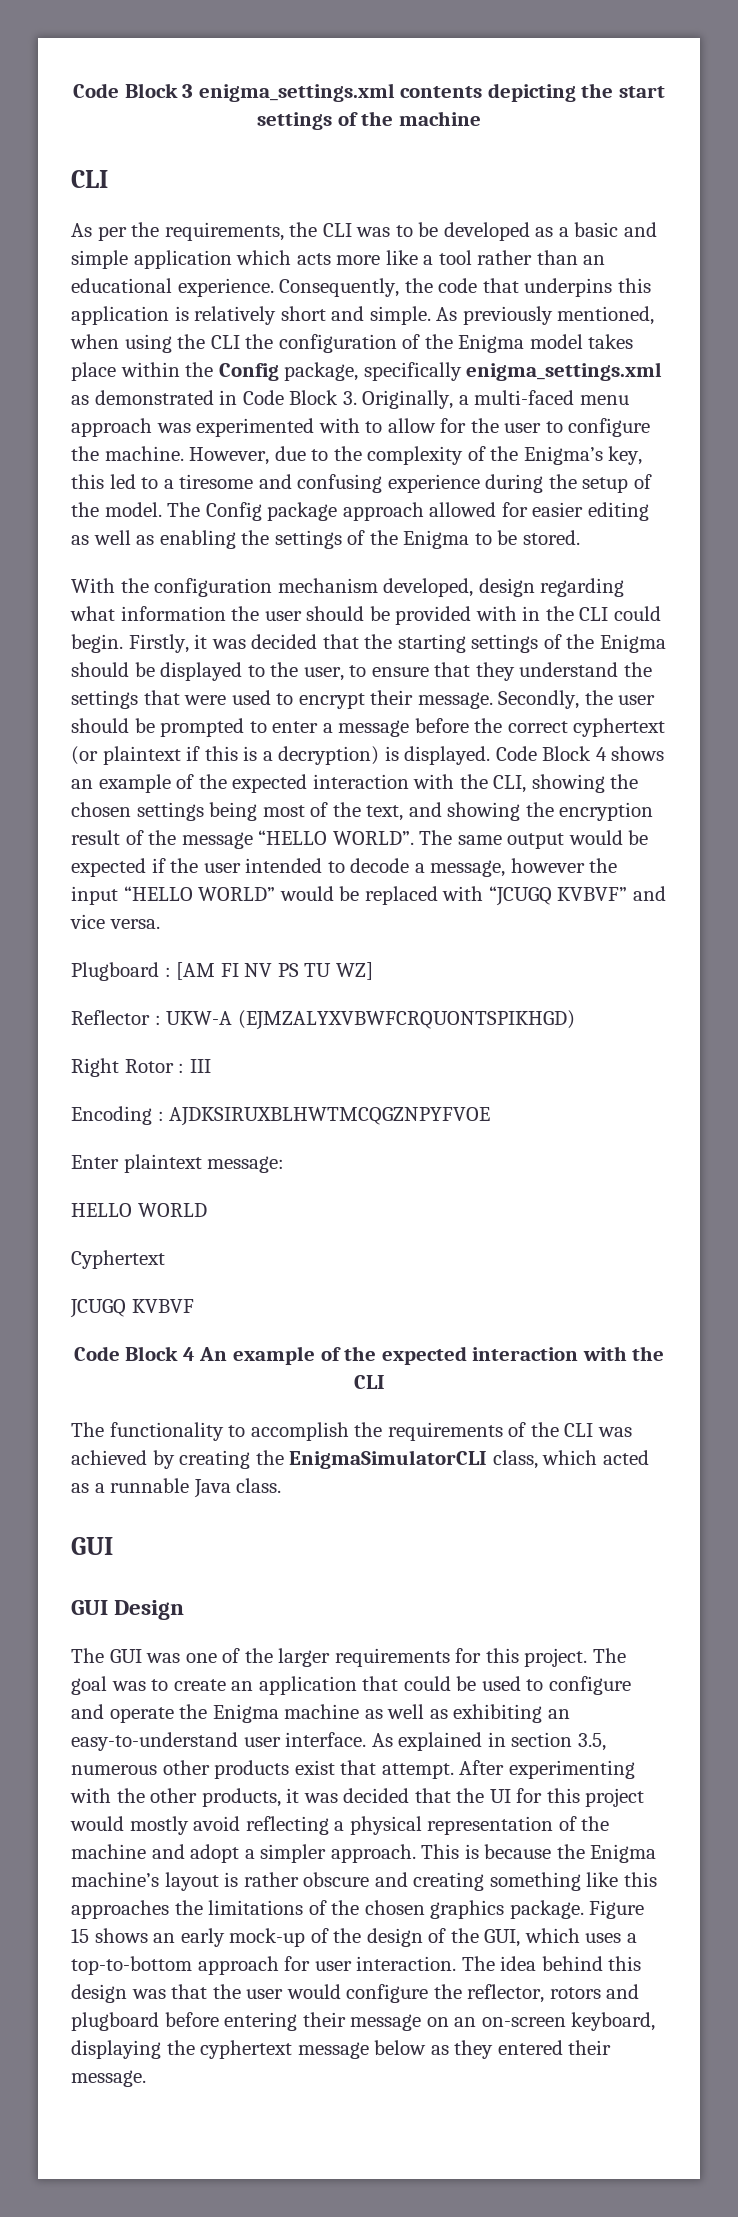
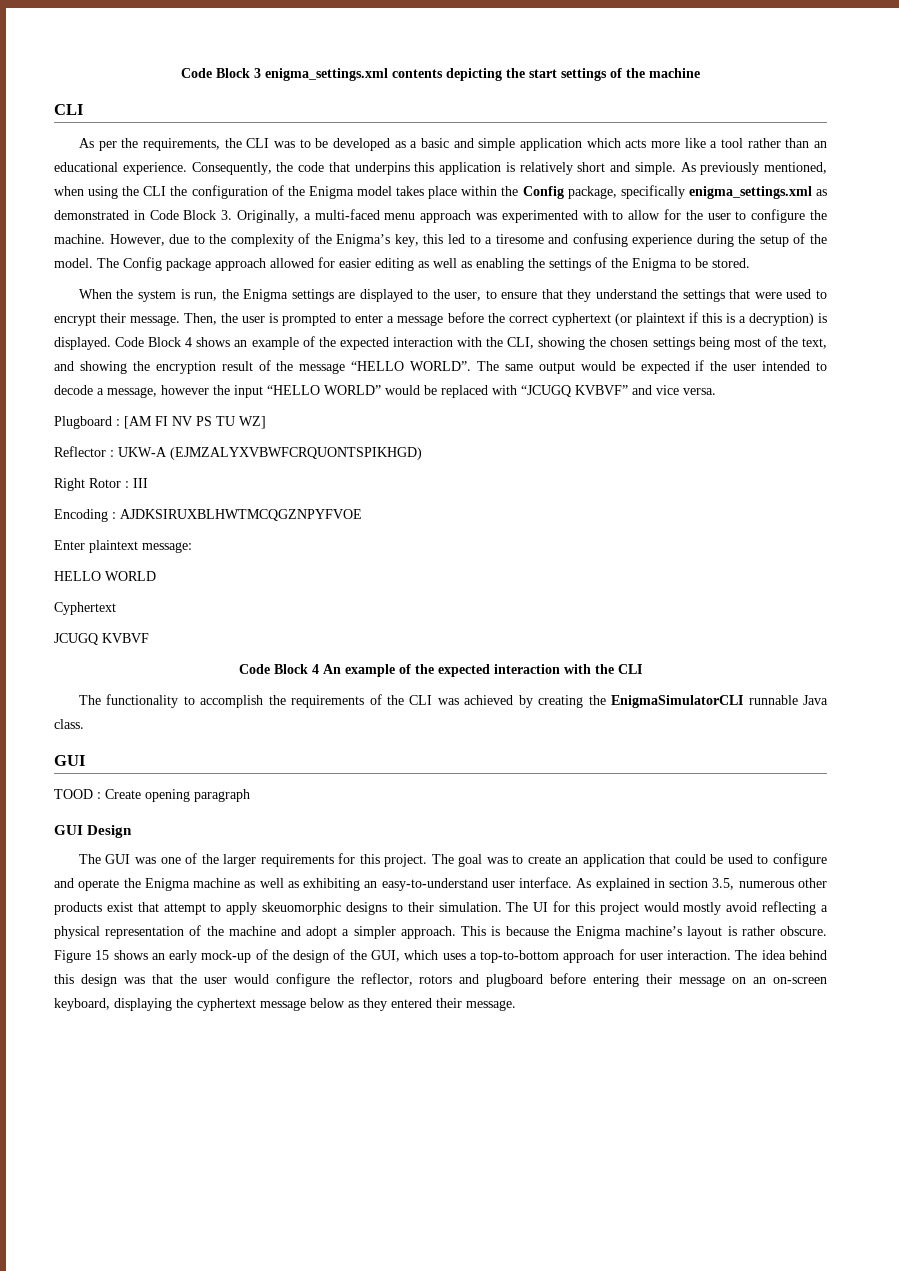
[71,578,625,597] [70,606,661,625] [71,634,666,653] [71,662,155,677] With the configuration mechanism developed, design regarding what information the user should be provided with in the CLI could begin. Firstly, it was decided that the starting settings of the Enigma should be -> [78,289,356,302] When the system is run, the Enigma settings are
[498,690,656,709] [71,718,155,733] Secondly, the user should be -> [184,313,279,325] Then, the user is
[492,1450,649,1469] [71,1483,105,1493] class, which acted as a -> (744, 701) none
(113, 1546) none -> [54,789,250,802] // TOOD : Create opening paragraph
[381,1760,635,1779] [70,1788,485,1807] attempt. After experimenting with the other products, it was decided that the -> [163,902,529,915] attempt to apply skeuomorphic designs to their simulation. The
[303,1872,657,1891] [71,1900,584,1919] obscure and creating something like this approaches the limitations of the chosen graphics package. -> [780,926,828,936] obscure.

